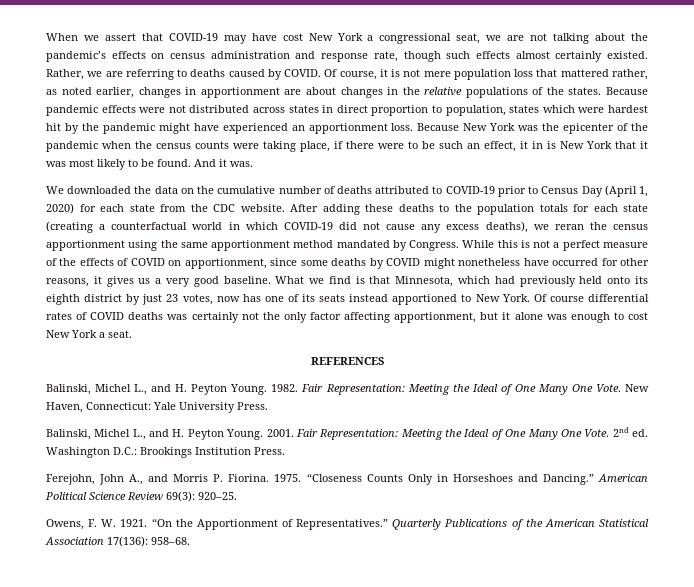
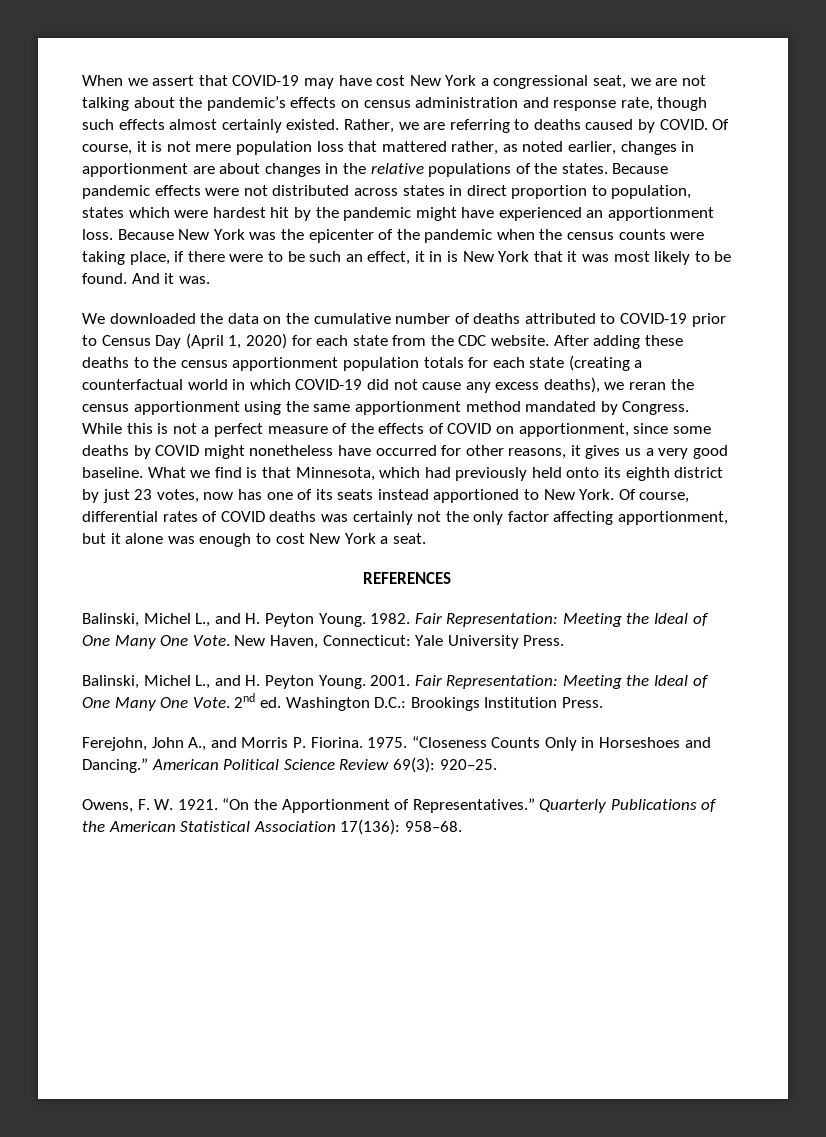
(472, 208) none -> [180,357,339,371] census apportionment
[549,296,584,302] course -> [639,492,690,503] course,

